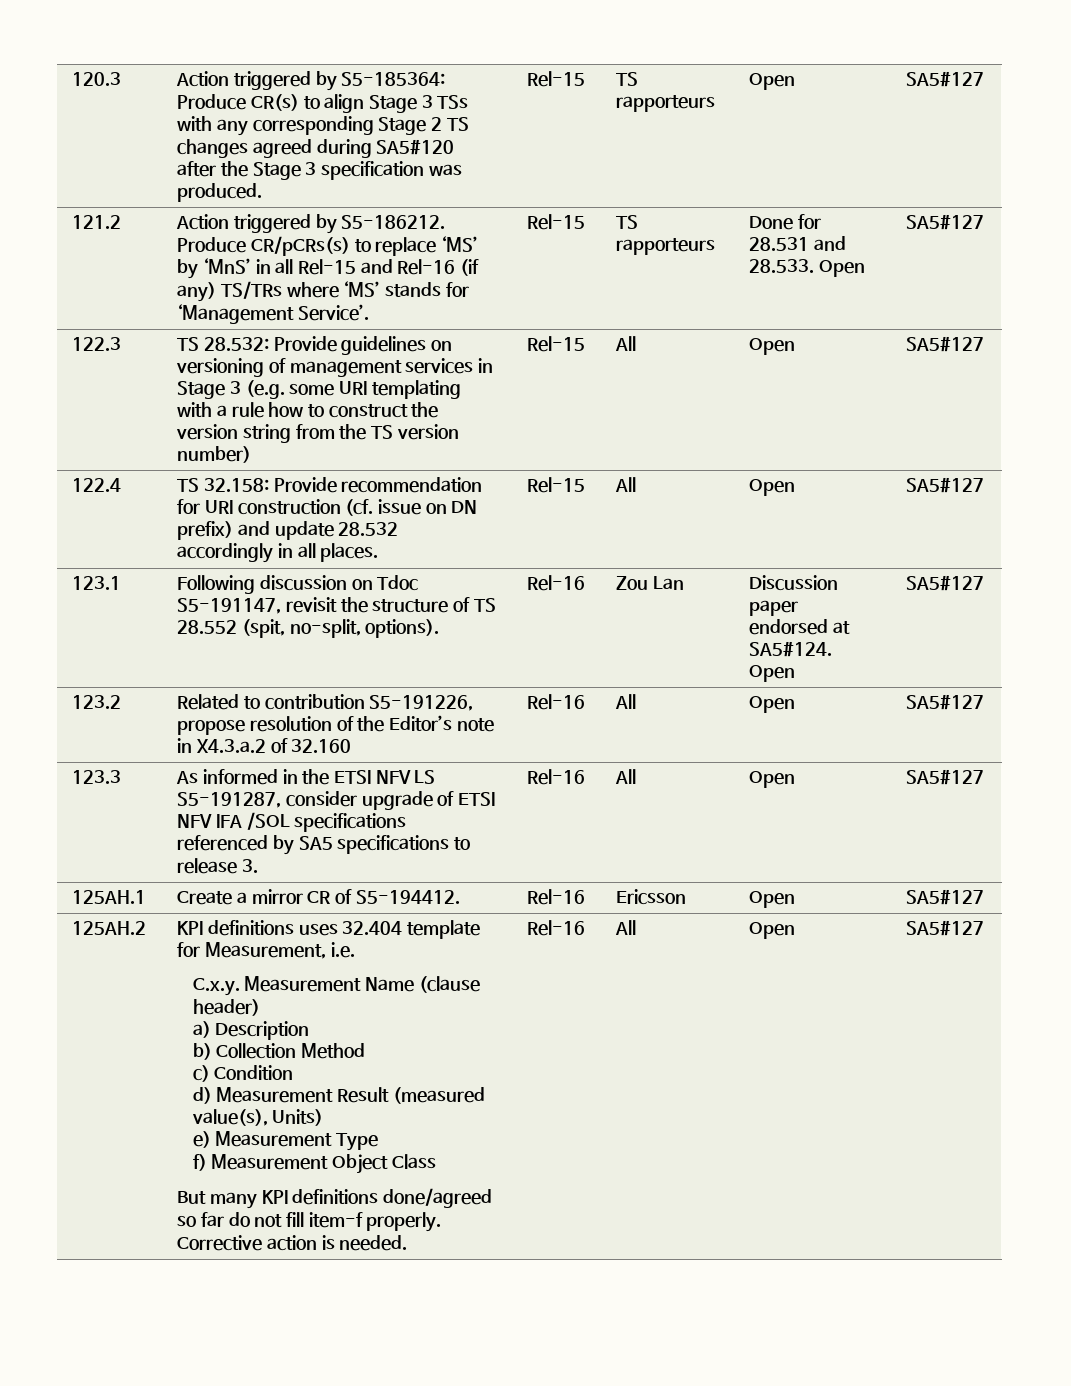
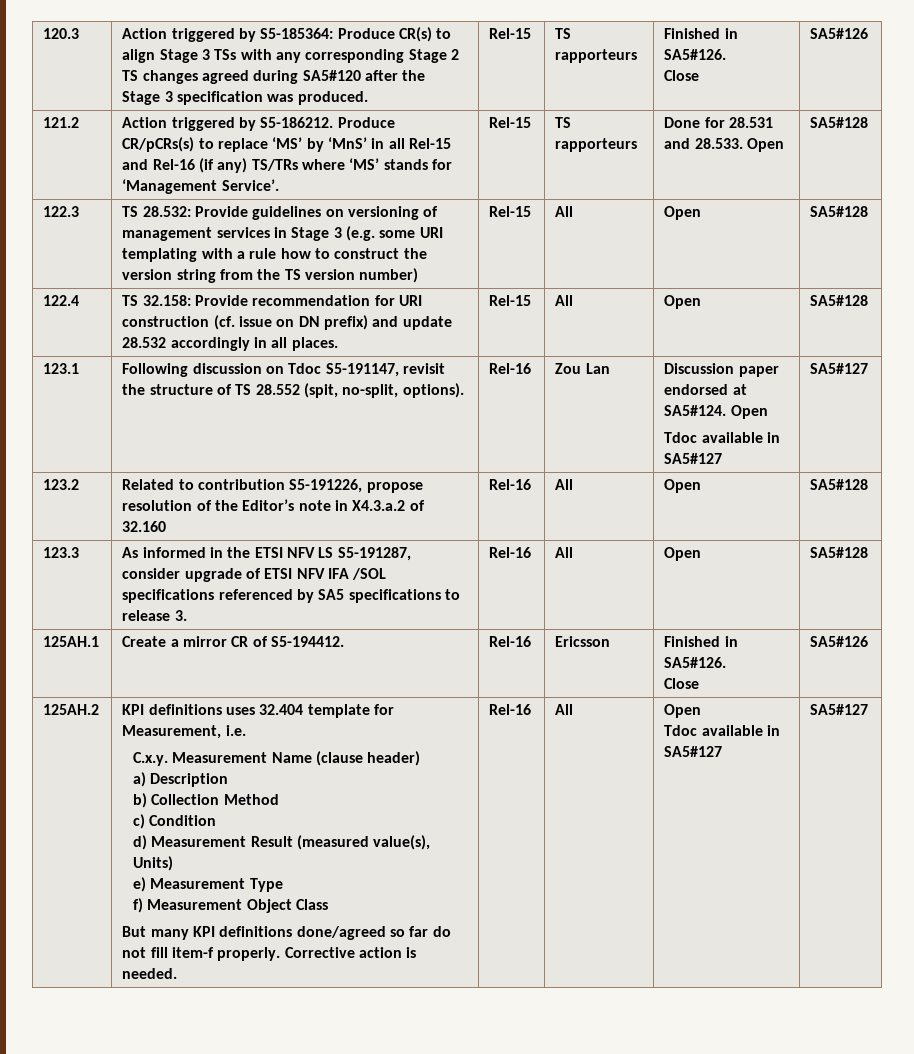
[749,73,796,90] [906,71,985,87] Open | SA5#127 -> [664,28,738,39] [664,49,727,60] [664,70,700,81] [810,28,869,39] Finished in SA5#126. // Close | SA5#126
[906,214,985,230] SA5#127 -> [810,117,869,128] SA5#128
[906,336,985,352] SA5#127 -> [810,206,869,217] SA5#128
[906,477,985,493] SA5#127 -> [810,295,869,306] SA5#128
(796, 673) none -> [664,432,781,443] [664,453,723,464] // Tdoc available in SA5#127
[906,694,985,710] SA5#127 -> [810,479,869,490] SA5#128
[906,769,985,785] SA5#127 -> [810,547,869,558] SA5#128
[749,891,796,908] [906,889,985,905] Open | SA5#127 -> [664,636,738,647] [664,657,727,668] [664,678,700,689] [810,636,869,647] Finished in SA5#126. // Close | SA5#126
(796, 930) none -> [664,725,781,736] [664,746,723,757] // Tdoc available in SA5#127

